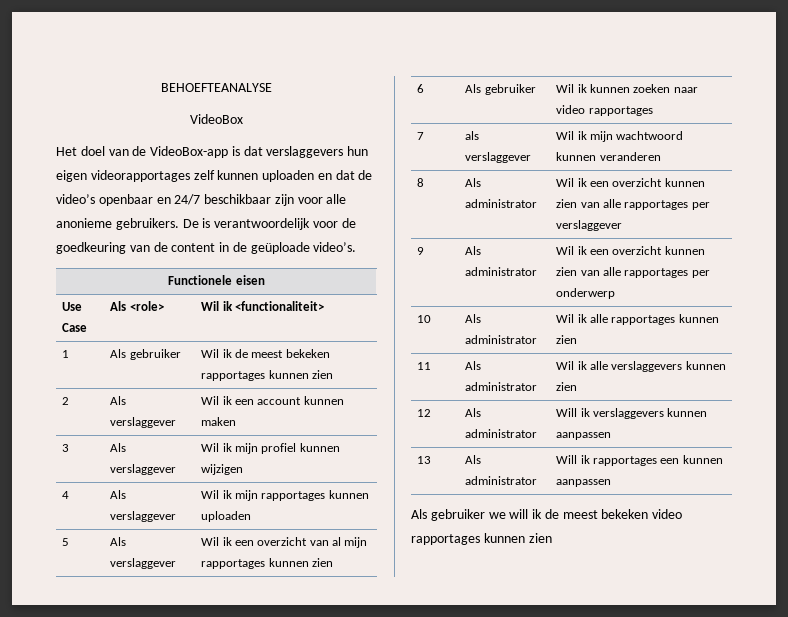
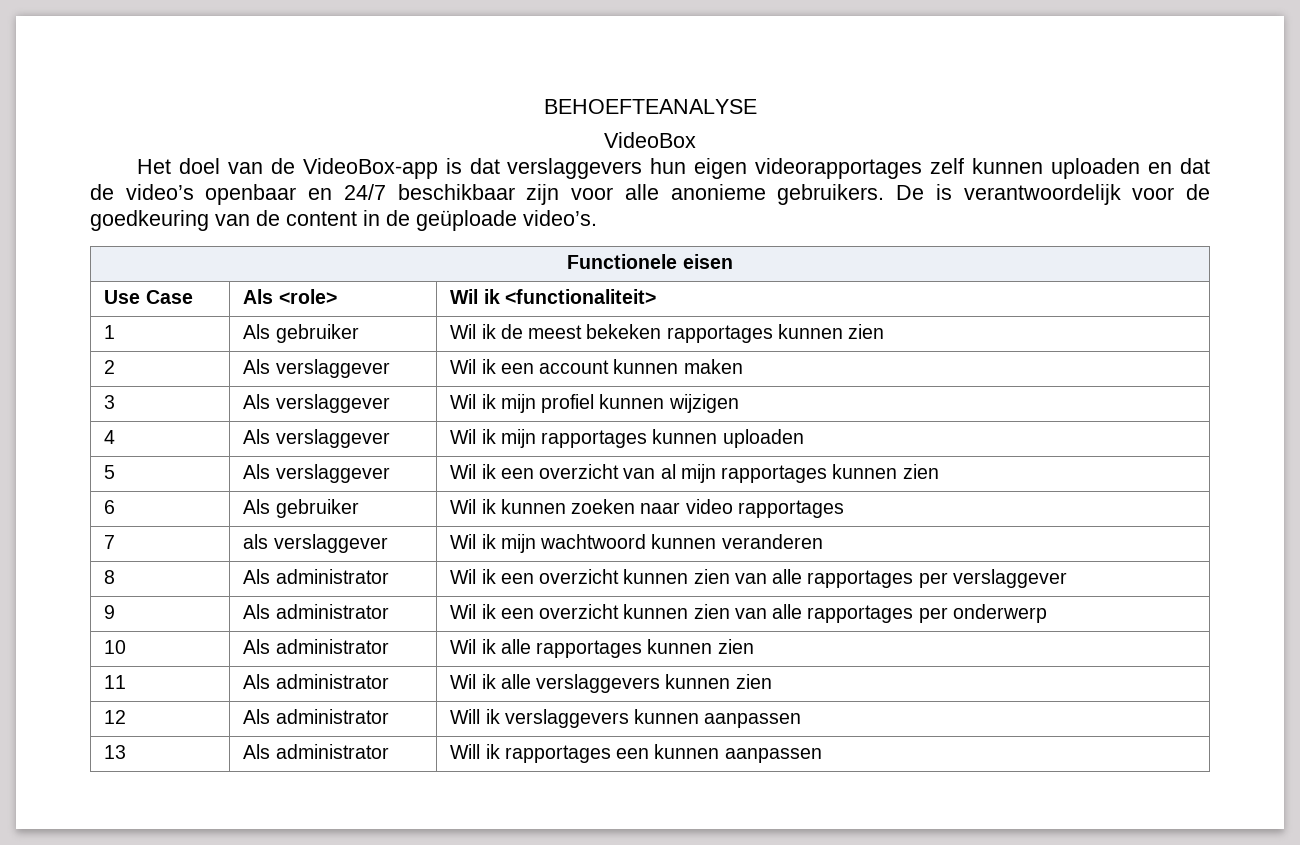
[411,509,683,521] [411,533,552,545] // Als gebruiker we will ik de meest bekeken video rapportages kunnen zien -> (822, 755) none

